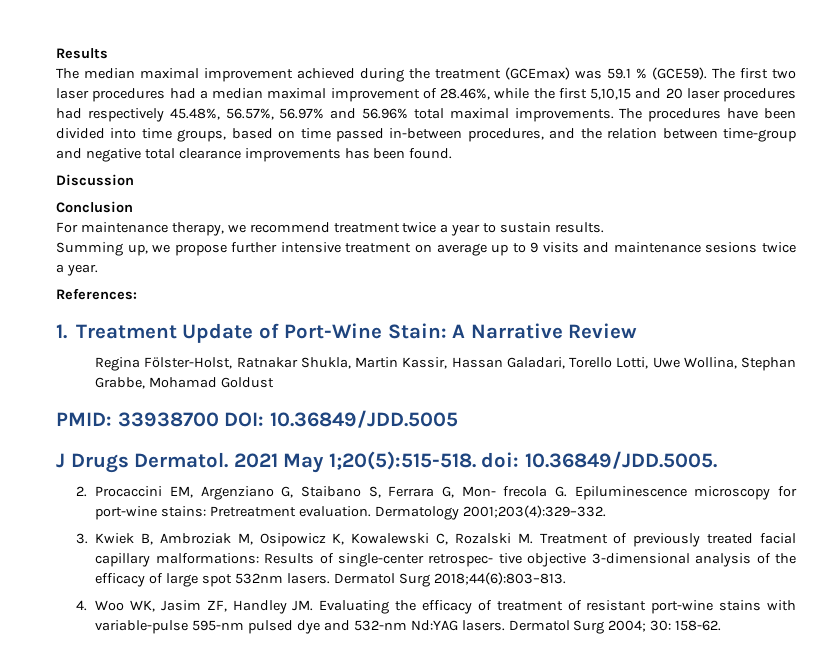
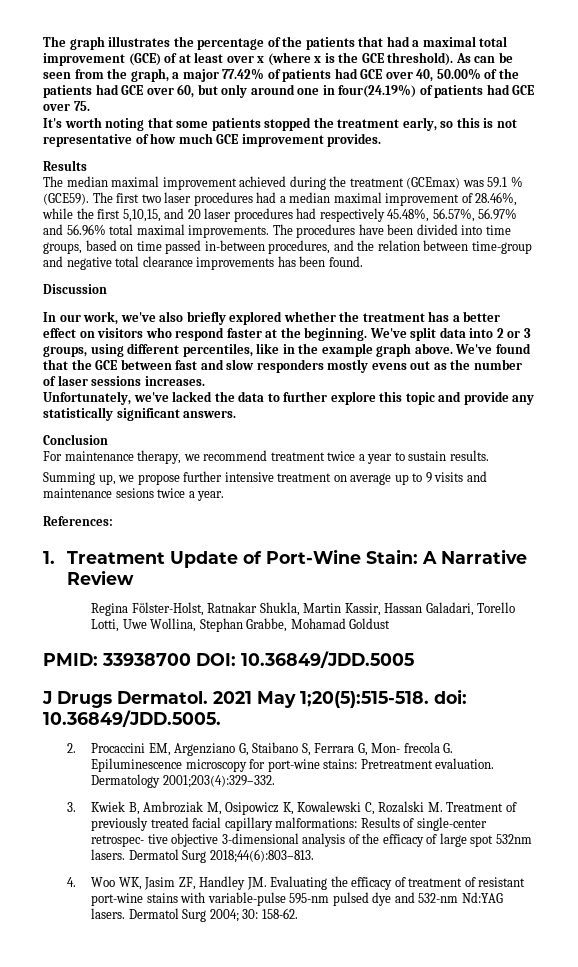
(56, 53) none -> [43,36,508,50] [43,52,513,66] [43,68,519,82] [43,84,535,98] [43,101,90,111] [43,117,517,131] [43,133,382,147] The graph illustrates the percentage of the patients that had a maximal total improvement (GCE) of at least over x (where x is the GCE threshold). As can be seen from the graph, a major 77.42% of patients had GCE over 40, 50.00% of the patients had GCE over 60, but only around one in four(24.19%) of patients had GCE over 75. // It's worth noting that some patients stopped the treatment early, so this is not representative of how much GCE improvement provides. //
[590,88,631,100] 5,10,15 -> [122,209,161,222] 5,10,15,
(134, 180) none -> [43,311,501,325] [43,327,531,341] [43,343,531,357] [43,359,522,373] [43,375,205,386] [43,391,535,405] [43,407,237,421] // In our work, we've also briefly explored whether the treatment has a better effect on visitors who respond faster at the beginning. We've split data into 2 or 3 groups, using different percentiles, like in the example graph above. We've found that the GCE between fast and slow responders mostly evens out as the number of laser sessions increases. // Unfortunately, we've lacked the data to further explore this topic and provide any statistically significant answers.

